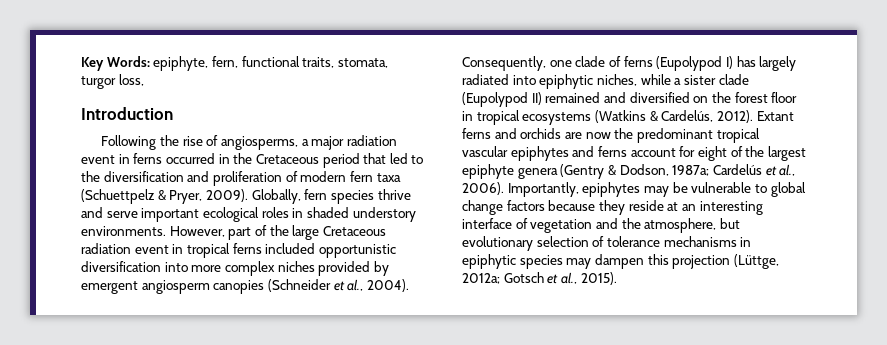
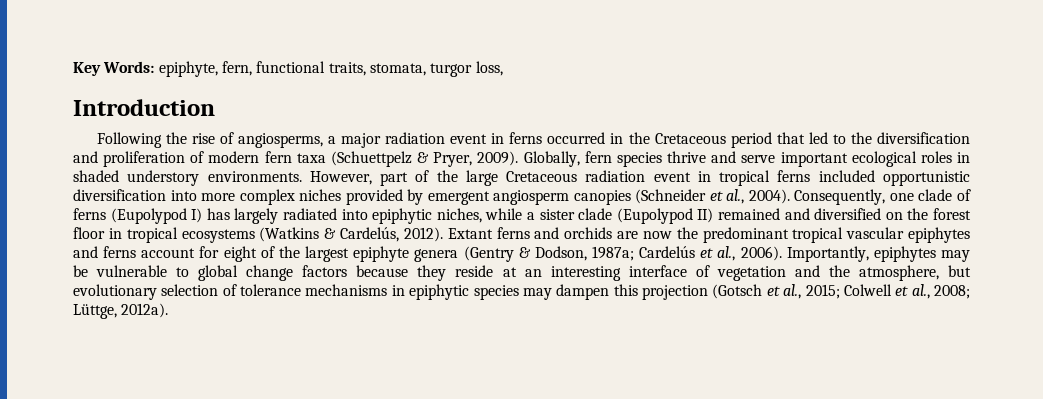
[733,254,779,269] [462,272,617,285] (Lüttge, 2012a; Gotsch et al., 2015). -> [712,284,970,299] [73,303,169,319] (Gotsch et al., 2015; Colwell et al., 2008; Lüttge, 2012a).

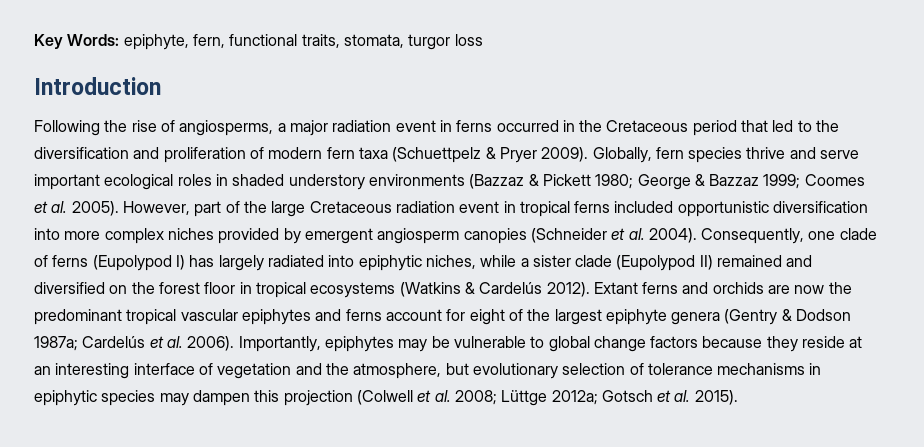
[475,61,503,76] loss, -> [454,34,483,46] loss
[433,152,473,167] Pryer, -> [499,147,537,163] Pryer
[207,171,302,182] environments. -> [368,174,865,190] [34,201,119,216] environments (Bazzaz & Pickett 1980; George & Bazzaz 1999; Coomes et al. 2005).
[726,189,745,204] al., -> [628,228,645,240] al.
[340,227,399,242] Cardelús, -> [479,282,543,294] Cardelús
[534,246,587,261] Dodson, -> [796,309,852,321] Dodson
[717,246,736,261] al., -> [166,336,183,348] al.
[712,284,970,299] [73,303,169,319] (Gotsch et al., 2015; Colwell et al., 2008; Lüttge, 2012a). -> [356,390,738,406] (Colwell et al. 2008; Lüttge 2012a; Gotsch et al. 2015).

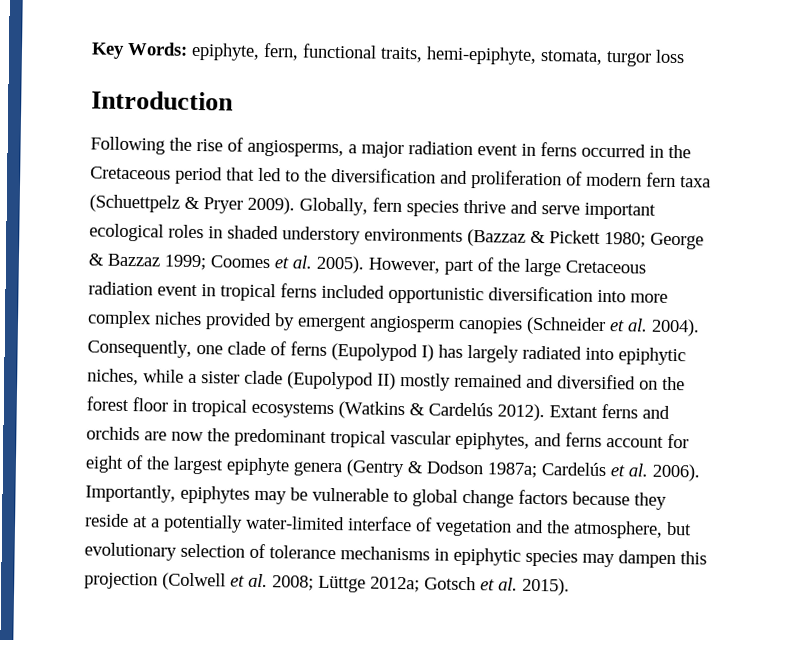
(340, 41) none -> [426,46,537,65] hemi-epiphyte,
(713, 262) none -> [400,373,451,391] mostly
[241,309,311,325] epiphytes -> [455,431,530,450] epiphytes,
[34,363,130,379] an interesting -> [151,514,345,533] a potentially water-limited

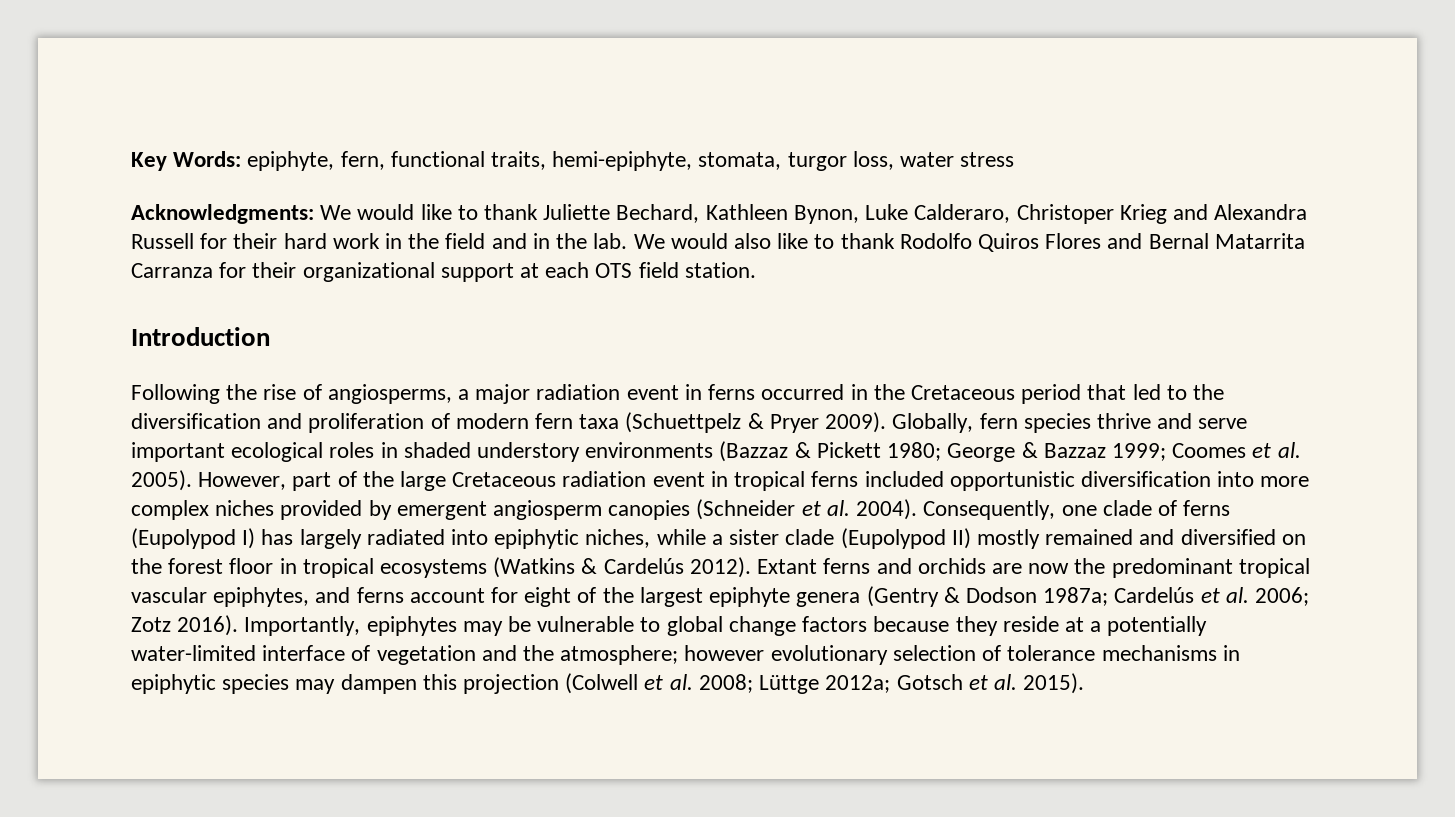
[655,49,685,64] loss -> [852,151,1015,170] [131,204,1308,224] [131,233,1305,252] [131,262,756,282] loss, water stress // Acknowledgments: We would like to thank Juliette Bechard, Kathleen Bynon, Luke Calderaro, Christoper Krieg and Alexandra Russell for their hard work in the field and in the lab. We would also like to thank Rodolfo Quiros Flores and Bernal Matarrita Carranza for their organizational support at each OTS field station.
[652,463,701,482] 2006). -> [1254,587,1309,606] [131,615,239,636] 2006; Zotz 2016).
[573,520,692,539] atmosphere, but -> [560,645,765,665] atmosphere; however

